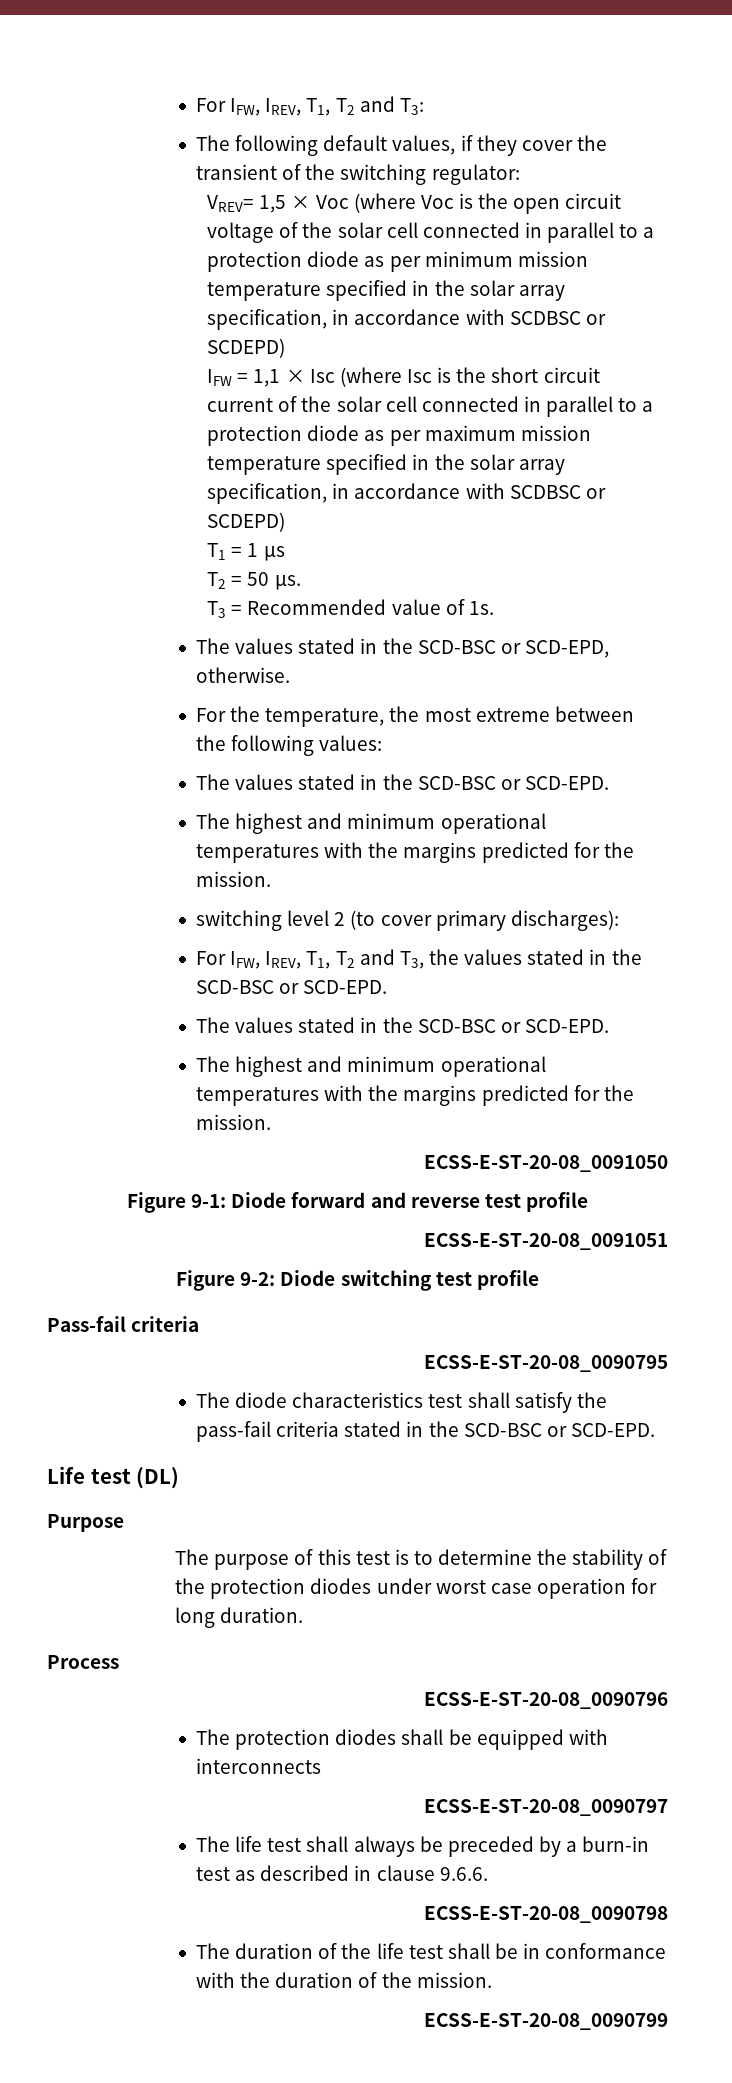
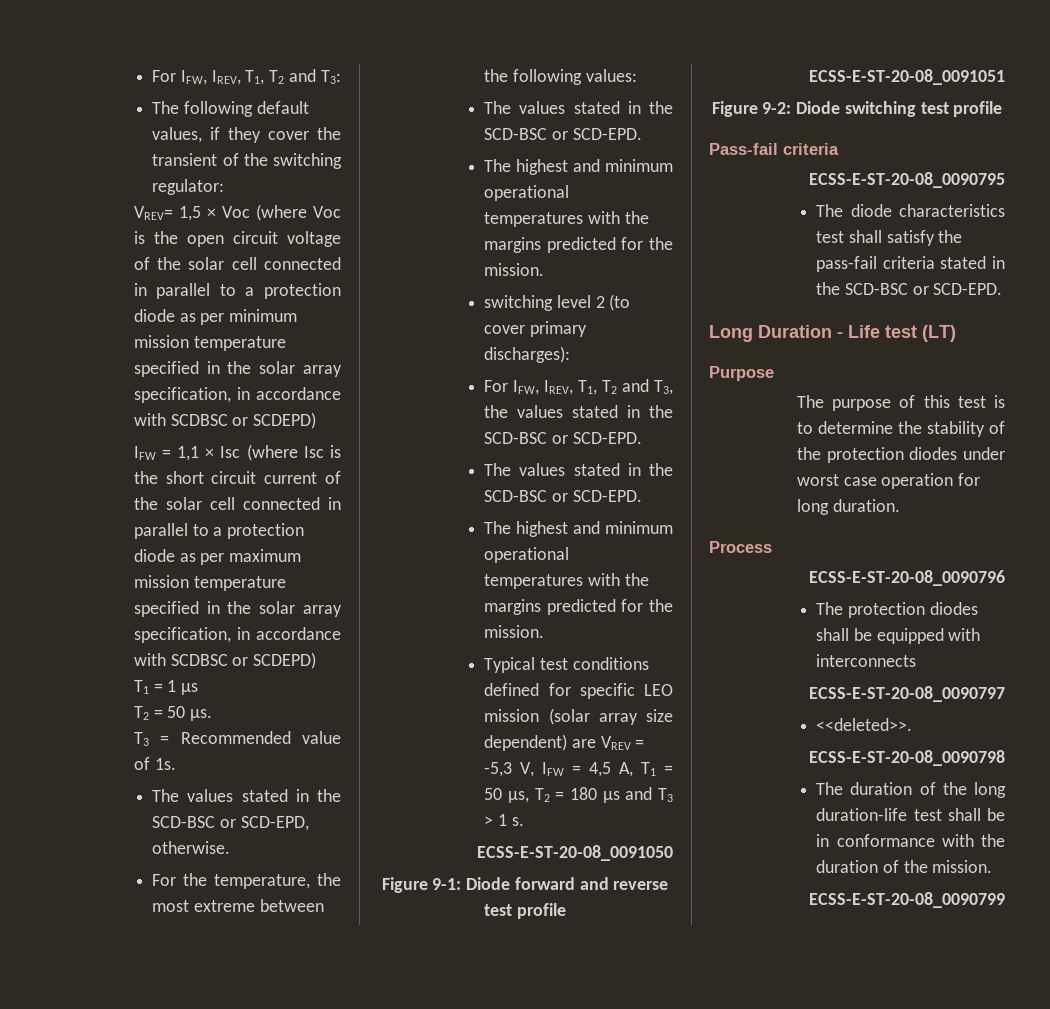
(272, 1122) none -> [484,657,649,673] [484,683,673,699] [484,708,673,725] [484,734,645,751] [484,762,673,777] [484,787,673,803] [484,814,524,826] // Typical test conditions defined for specific LEO mission (solar array size dependent) are VREV = -5,3 V, IFW = 4,5 A, T1 = 50 μs, T2 = 180 μs and T3 > 1 s.
(655, 1430) none -> [709,325,843,342] Long Duration -
[136,1467,180,1489] (DL) -> [922,325,956,342] (LT)
[196,1836,650,1857] [196,1865,488,1881] The life test shall always be preceded by a burn-in test as described in clause 9.6.6. -> [816,718,913,731] <<deleted>>.
[376,1943,404,1959] life -> [974,782,1006,798] [816,808,908,821] long duration-life

